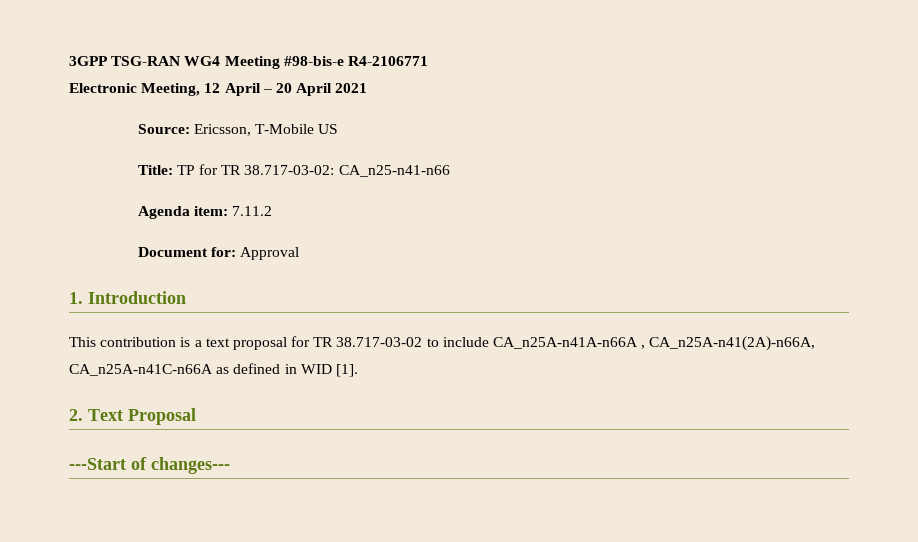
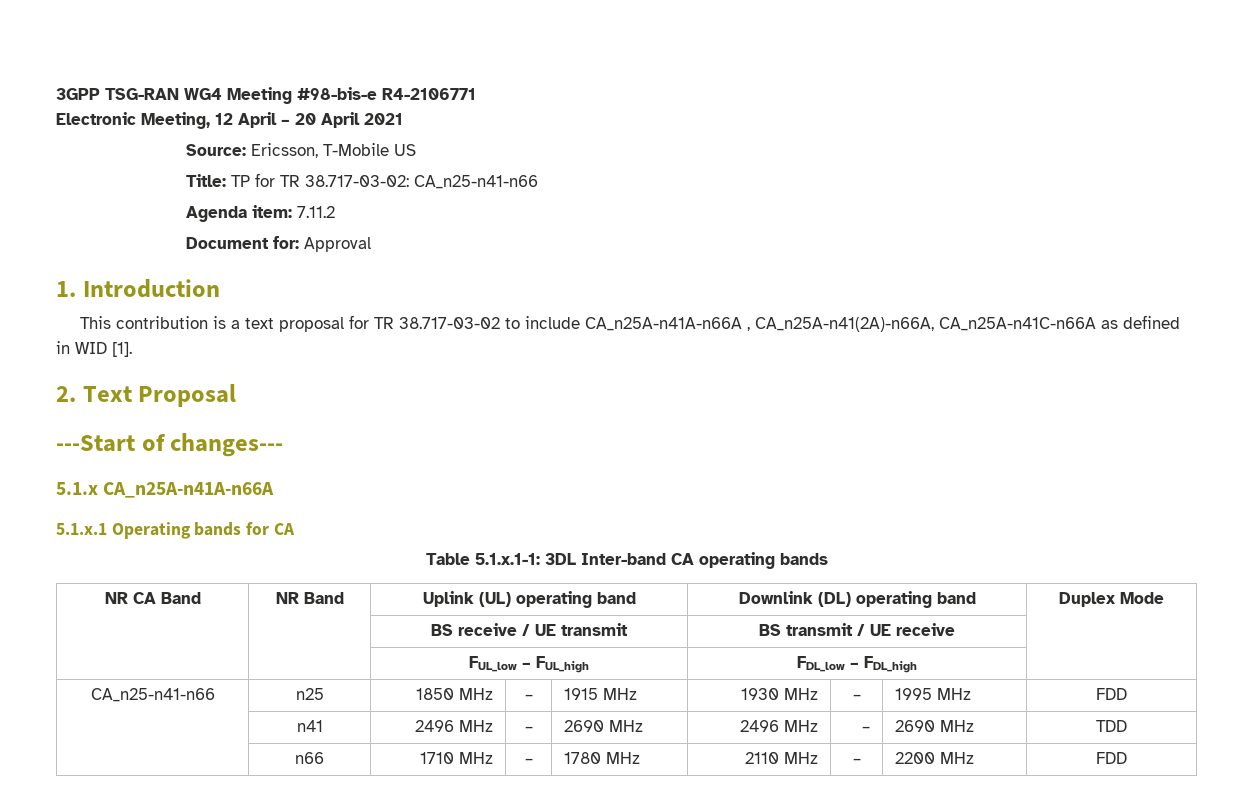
(230, 465) none -> [56,482,275,498] [56,522,295,539] [425,552,828,569] [104,592,201,604] [275,592,344,604] [422,591,636,608] [738,591,976,608] [1059,592,1164,607] [431,623,628,636] [759,623,955,636] [469,656,589,673] [797,656,917,673] [90,688,215,702] [295,688,324,700] [415,688,493,700] [524,694,533,700] [564,688,638,700] [740,688,818,700] [852,694,861,700] [895,688,972,700] [1096,688,1127,700] [296,720,323,732] [414,720,493,732] [524,726,533,732] [564,720,644,732] [739,720,818,732] [861,726,870,732] [895,720,975,732] [1096,720,1127,732] [295,752,324,764] [419,752,493,764] [524,758,533,764] [564,752,641,764] [744,752,818,764] [852,758,861,764] [895,752,975,764] [1096,752,1127,764] // 5.1.x CA_n25A-n41A-n66A // 5.1.x.1 Operating bands for CA // Table 5.1.x.1-1: 3DL Inter-band CA operating bands // NR CA Band | NR Band | Uplink (UL) operating band | Downlink (DL) operating band | Duplex Mode // | | BS receive / UE transmit | BS transmit / UE receive | // | | FUL_low – FUL_high | FDL_low – FDL_high | // CA_n25-n41-n66 | n25 | 1850 MHz | – | 1915 MHz | 1930 MHz | – | 1995 MHz | FDD // | n41 | 2496 MHz | – | 2690 MHz | 2496 MHz | – | 2690 MHz | TDD // | n66 | 1710 MHz | – | 1780 MHz | 2110 MHz | – | 2200 MHz | FDD

